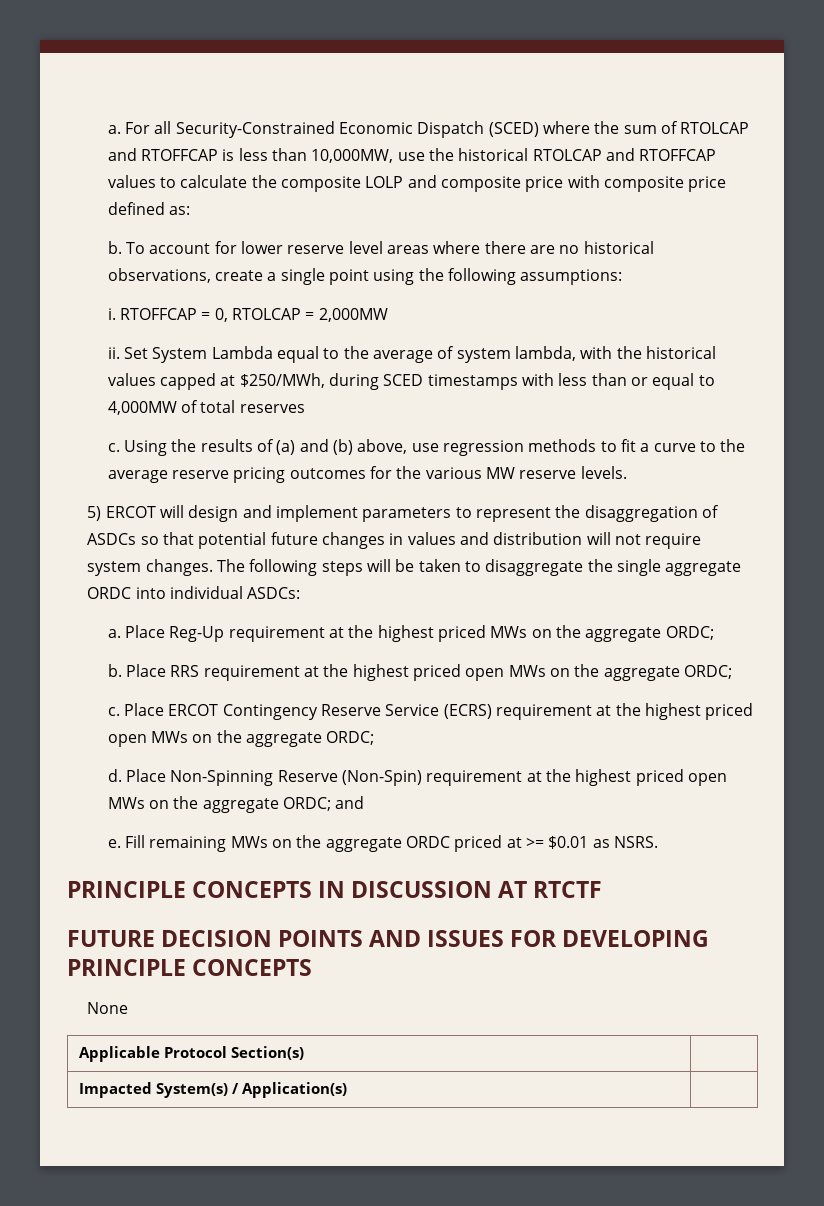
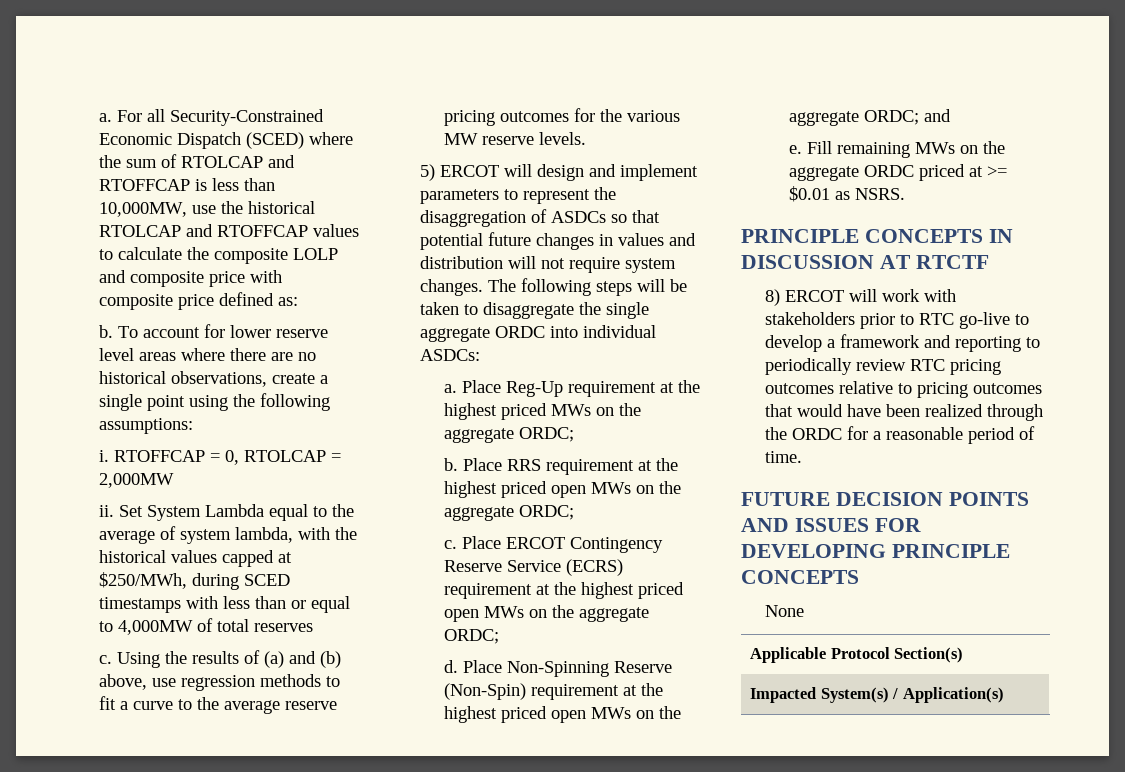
(603, 889) none -> [764,289,956,306] [764,312,1029,329] [764,334,1040,352] [764,358,1001,375] [764,381,1042,398] [764,404,1043,421] [764,426,1035,444] [764,451,802,463] // 8) ERCOT will work with stakeholders prior to RTC go-live to develop a framework and reporting to periodically review RTC pricing outcomes relative to pricing outcomes that would have been realized through the ORDC for a reasonable period of time.

